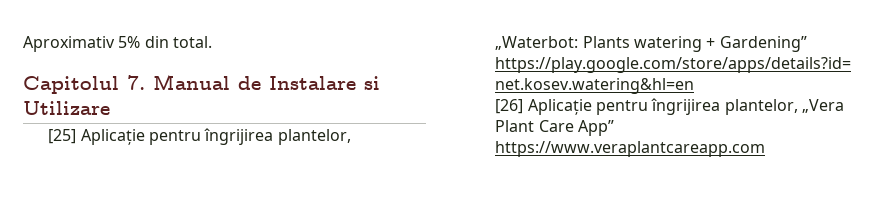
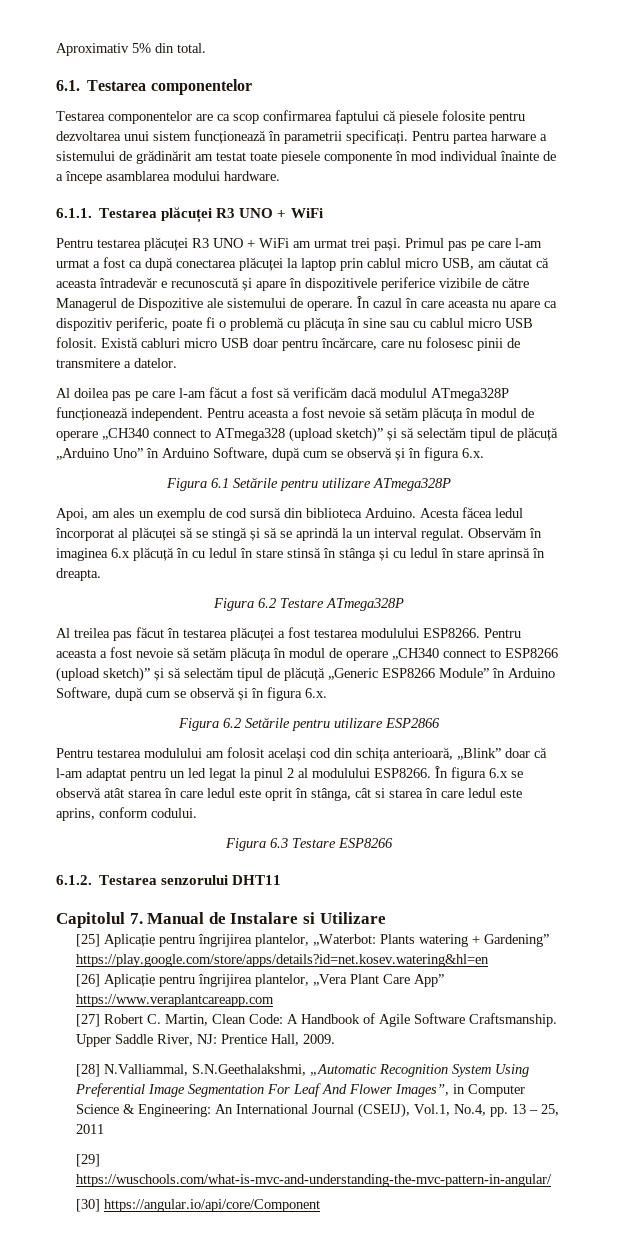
(212, 42) none -> [56,79,252,95] [56,110,525,124] [56,130,547,144] [56,150,556,164] [56,171,280,184] [56,207,323,223] [56,237,542,251] [56,257,549,271] [56,277,529,291] [56,296,557,311] [56,317,533,331] [56,337,520,351] [56,358,177,368] [56,387,509,401] [56,407,534,421] [56,427,558,442] [56,447,484,461] [165,477,451,491] [56,507,523,521] [55,527,542,541] [56,547,545,561] [56,568,101,581] [212,598,404,611] [56,627,521,641] [56,647,558,661] [56,667,555,682] [56,687,327,701] [177,717,440,731] [56,747,547,761] [56,766,523,781] [56,787,522,801] [56,807,197,821] [224,838,393,851] [56,875,282,885] // 6.1. Testarea componentelor // Testarea componentelor are ca scop confirmarea faptului că piesele folosite pentru dezvoltarea unui sistem funcționează în parametrii specificați. Pentru partea harware a sistemului de grădinărit am testat toate piesele componente în mod individual înainte de a începe asamblarea modului hardware. // 6.1.1. Testarea plăcuței R3 UNO + WiFi // Pentru testarea plăcuței R3 UNO + WiFi am urmat trei pași. Primul pas pe care l-am urmat a fost ca după conectarea plăcuței la laptop prin cablul micro USB, am căutat că aceasta întradevăr e recunoscută și apare în dispozitivele periferice vizibile de către Managerul de Dispozitive ale sistemului de operare. În cazul în care aceasta nu apare ca dispozitiv periferic, poate fi o problemă cu plăcuța în sine sau cu cablul micro USB folosit. Există cabluri micro USB doar pentru încărcare, care nu folosesc pinii de transmitere a datelor. // Al doilea pas pe care l-am făcut a fost să verificăm dacă modulul ATmega328P funcționează independent. Pentru aceasta a fost nevoie să setăm plăcuța în modul de operare „CH340 connect to ATmega328 (upload sketch)” și să selectăm tipul de plăcuță „Arduino Uno” în Arduino Software, după cum se observă și în figura 6.x. // Figura 6.1 Setările pentru utilizare ATmega328P // Apoi, am ales un exemplu de cod sursă din biblioteca Arduino. Acesta făcea ledul încorporat al plăcuței să se stingă și să se aprindă la un interval regulat. Observăm în imaginea 6.x plăcuță în cu ledul în stare stinsă în stânga și cu ledul în stare aprinsă în dreapta. // Figura 6.2 Testare ATmega328P // Al treilea pas făcut în testarea plăcuței a fost testarea modulului ESP8266. Pentru aceasta a fost nevoie să setăm plăcuța în modul de operare „CH340 connect to ESP8266 (upload sketch)” și să selectăm tipul de plăcuță „Generic ESP8266 Module” în Arduino Software, după cum se observă și în figura 6.x. // Figura 6.2 Setările pentru utilizare ESP2866 // Pentru testarea modulului am folosit același cod din schița anterioară, „Blink” doar că l-am adaptat pentru un led legat la pinul 2 al modulului ESP8266. În figura 6.x se observă atât starea în care ledul este oprit în stânga, cât si starea în care ledul este aprins, conform codului. // Figura 6.3 Testare ESP8266 // 6.1.2. Testarea senzorului DHT11
(766, 149) none -> [75,1013,557,1027] [75,1034,335,1047] [75,1064,529,1077] [74,1083,525,1097] [75,1103,559,1118] [75,1124,104,1134] [75,1154,100,1167] [75,1174,552,1187] [75,1199,320,1212] // [27] Robert C. Martin, Clean Code: A Handbook of Agile Software Craftsmanship. Upper Saddle River, NJ: Prentice Hall, 2009. // [28] N.Valliammal, S.N.Geethalakshmi, „Automatic Recognition System Using Preferential Image Segmentation For Leaf And Flower Images”, in Computer Science & Engineering: An International Journal (CSEIJ), Vol.1, No.4, pp. 13 – 25, 2011 // [29] https://wuschools.com/what-is-mvc-and-understanding-the-mvc-pattern-in-angular/ // [30] https://angular.io/api/core/Component

